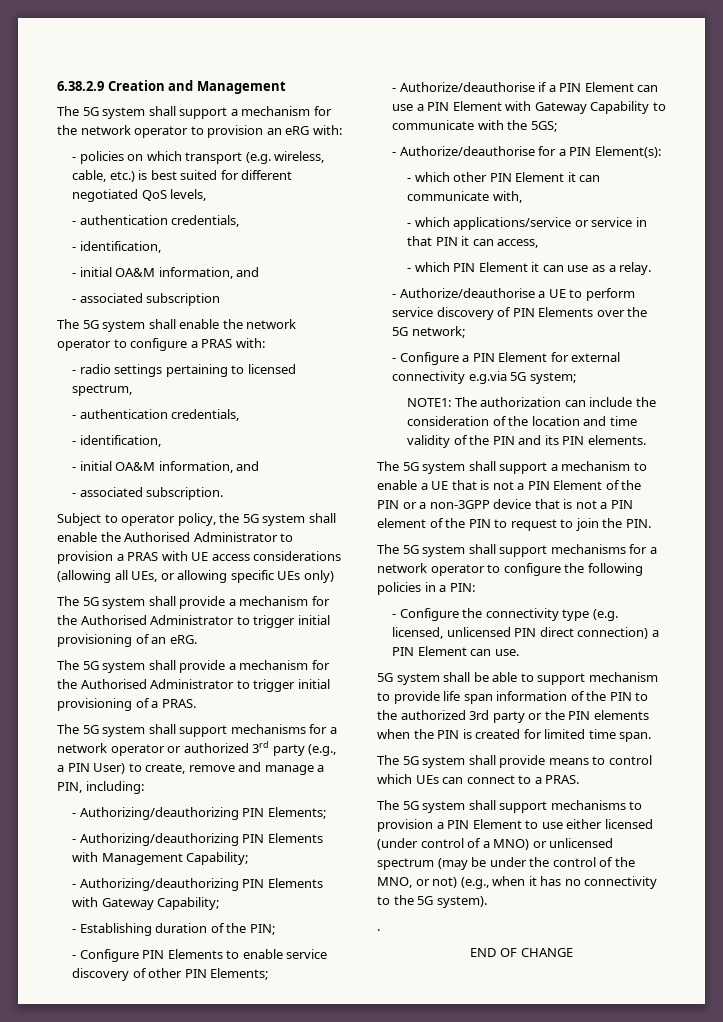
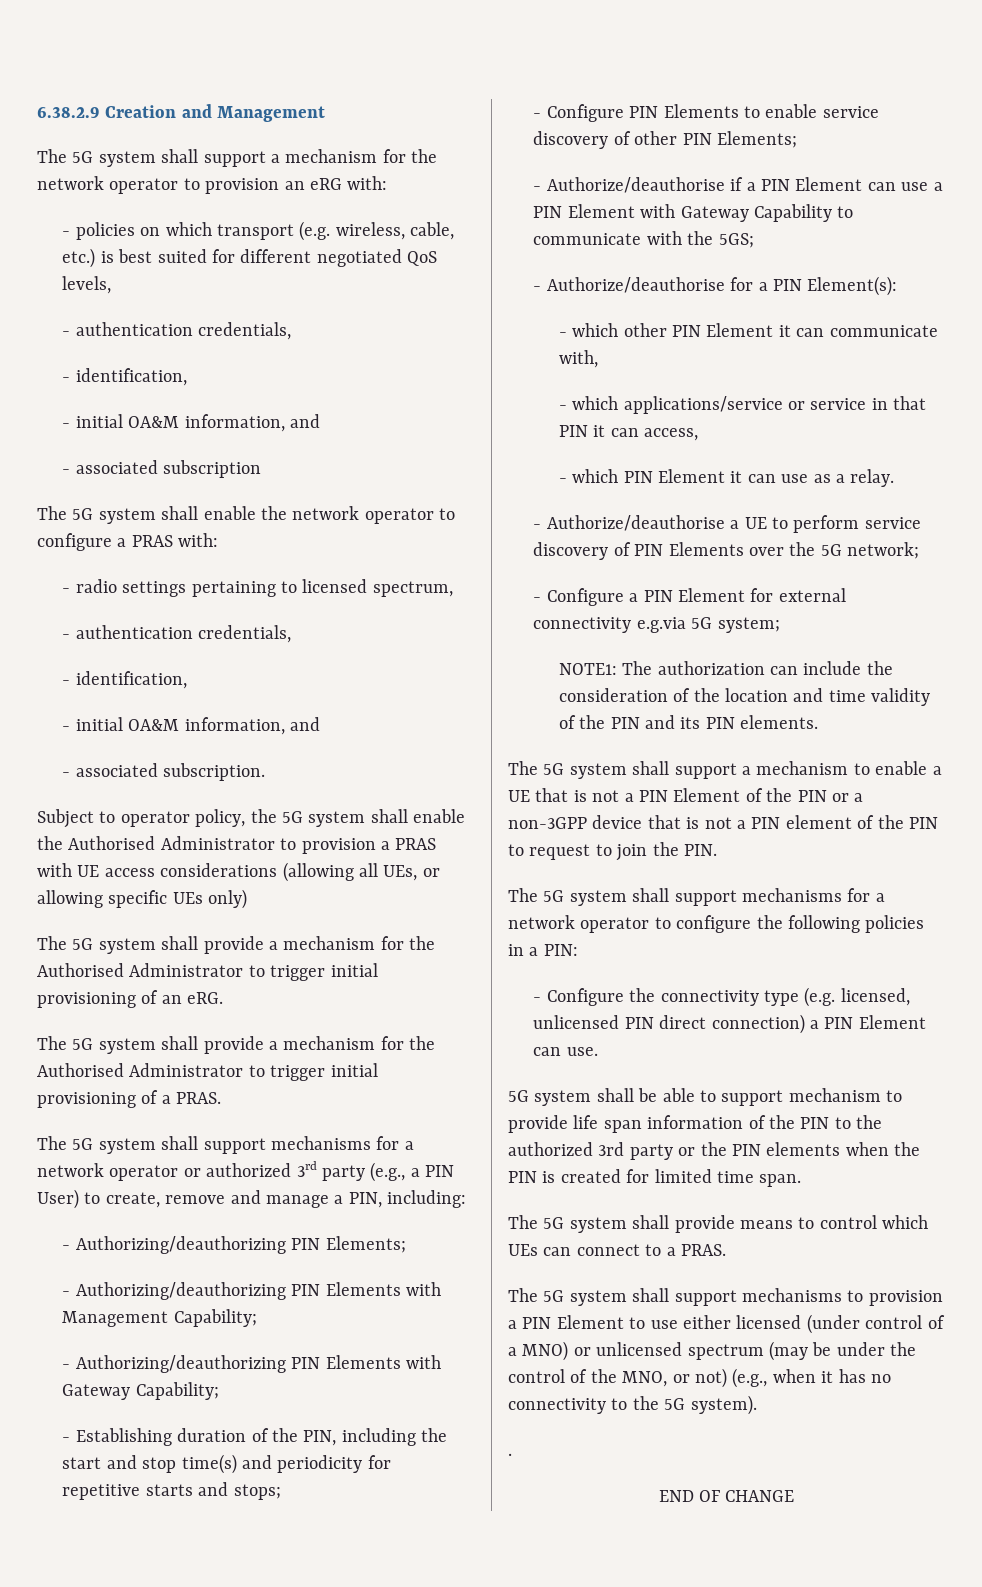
[249,924,275,935] PIN; -> [303,1428,448,1446] [62,1454,391,1474] [62,1482,281,1500] PIN, including the start and stop time(s) and periodicity for repetitive starts and stops;

